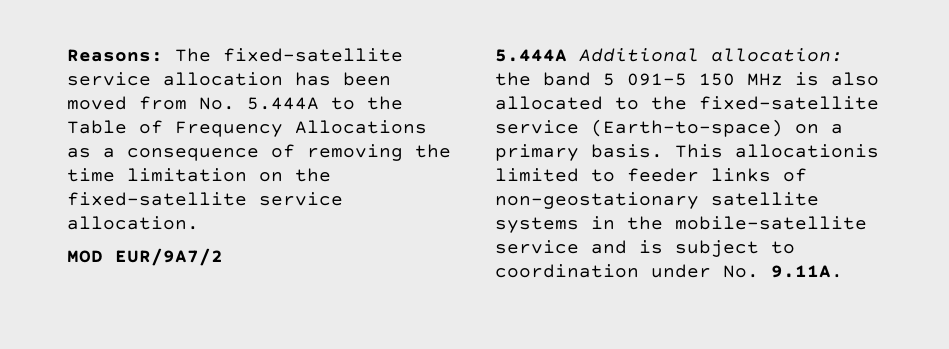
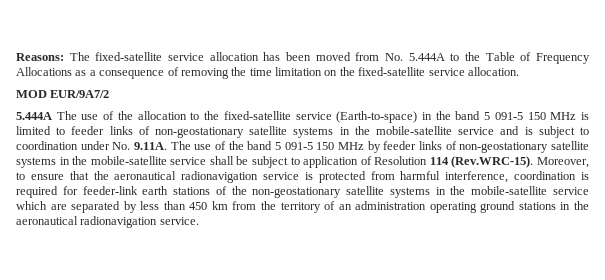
[579,48,843,62] Additional allocation: -> [56,111,432,123] The use of the allocation to the fixed-satellite service (Earth-to-space) in
[831,72,879,86] [495,96,879,110] [495,119,843,137] [495,144,879,161] also allocated to the fixed-satellite service (Earth-to-space) on a primary basis. This allocationis -> (589, 116) none
(843, 271) none -> [170,141,590,153] [16,156,589,168] [16,171,590,183] [16,186,589,198] [16,201,589,213] [16,216,199,228] The use of the band 5 091-5 150 MHz by feeder links of non-geostationary satellite systems in the mobile-satellite service shall be subject to application of Resolution 114 (Rev.WRC-15). Moreover, to ensure that the aeronautical radionavigation service is protected from harmful interference, coordination is required for feeder-link earth stations of the non-geostationary satellite systems in the mobile-satellite service which are separated by less than 450 km from the territory of an administration operating ground stations in the aeronautical radionavigation service.

